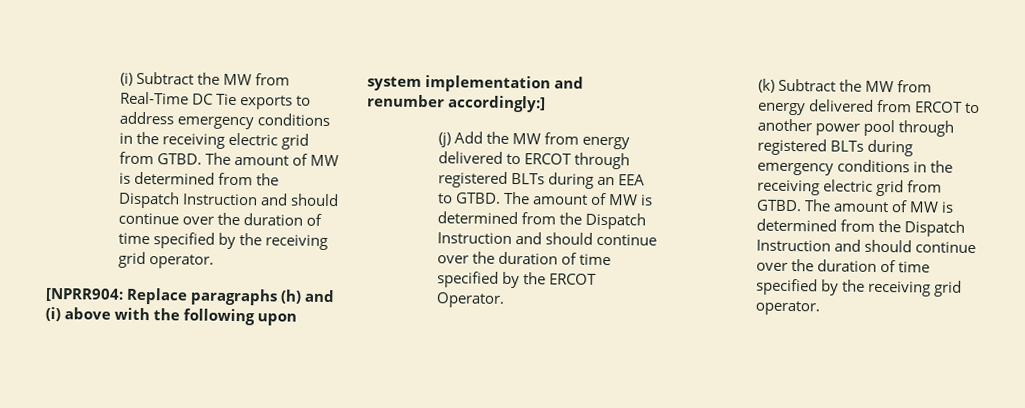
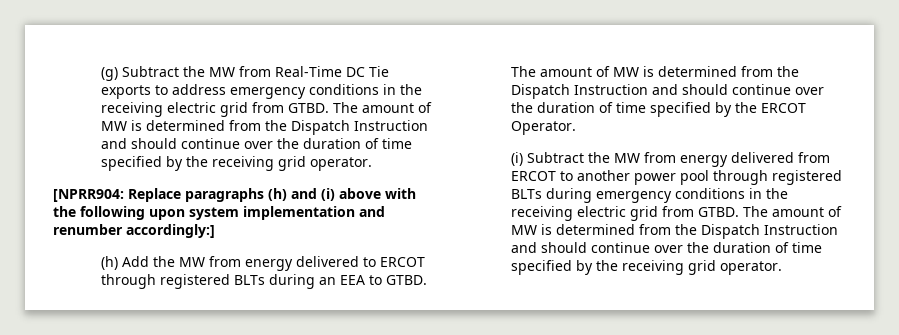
[119,72,133,86] (i) -> [101,67,119,81] (g)
[437,132,451,148] (j) -> [101,256,119,270] (h)
[757,78,775,93] (k) -> [511,152,524,166] (i)

